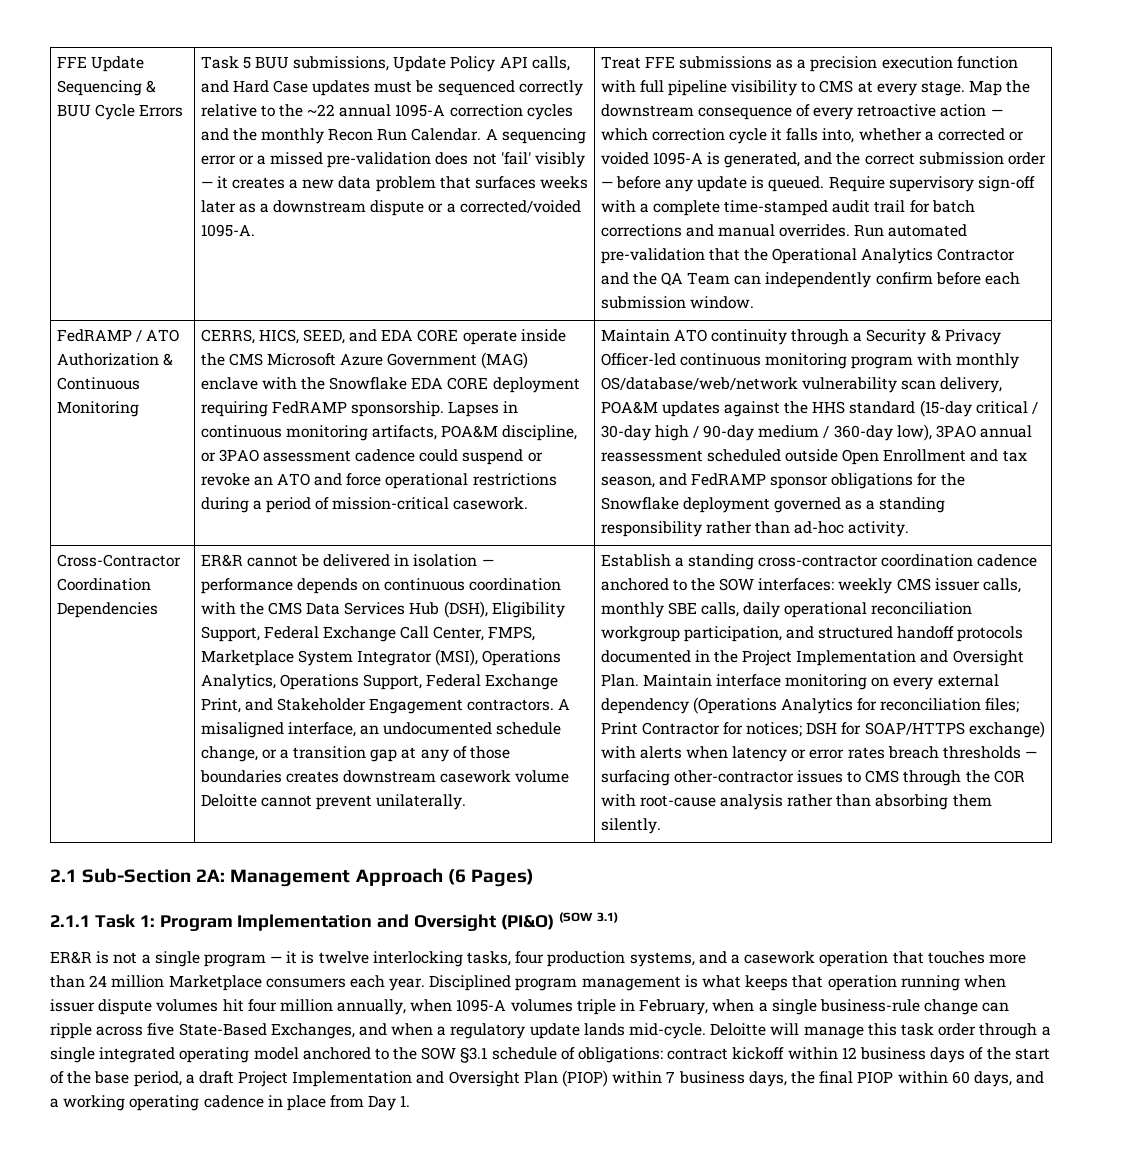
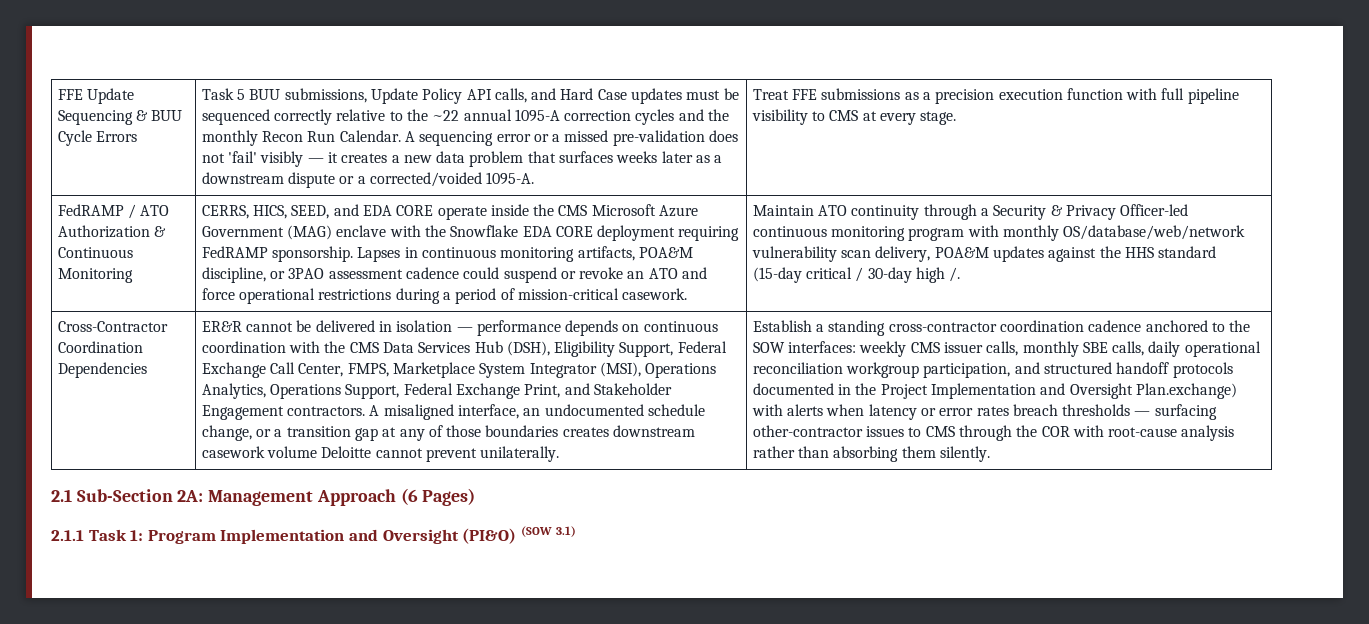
[969,80,1031,96] [600,104,1003,120] [600,128,1025,144] [600,152,1047,168] [600,176,1036,192] [600,200,975,216] [600,224,968,237] [600,248,1016,264] [600,272,1021,288] [600,296,754,309] Map the downstream consequence of every retroactive action — which correction cycle it falls into, whether a corrected or voided 1095-A is generated, and the correct submission order — before any update is queued. Require supervisory sign-off with a complete time-stamped audit trail for batch corrections and manual overrides. Run automated pre-validation that the Operational Analytics Contractor and the QA Team can independently confirm before each submission window. -> (957, 118) none
[692,424,1033,441] [600,449,1027,465] [600,473,965,489] [600,497,946,513] [600,521,910,537] / 90-day medium / 360-day low), 3PAO annual reassessment scheduled outside Open Enrollment and tax season, and FedRAMP sponsor obligations for the Snowflake deployment governed as a standing responsibility rather than ad-hoc activity. -> [949,267,961,282] /.
[600,674,999,690] [600,697,1020,714] [600,721,1045,738] Plan. Maintain interface monitoring on every external dependency (Operations Analytics for reconciliation files; Print Contractor for notices; DSH for SOAP/HTTPS exchange) -> [1135,383,1237,399] Plan.exchange)
[50,951,1026,967] [50,975,1006,991] [50,999,1010,1015] [50,1023,1051,1039] [50,1047,1050,1063] [50,1070,1045,1087] [50,1095,411,1111] // ER&R is not a single program — it is twelve interlocking tasks, four production systems, and a casework operation that touches more than 24 million Marketplace consumers each year. Disciplined program management is what keeps that operation running when issuer dispute volumes hit four million annually, when 1095-A volumes triple in February, when a single business-rule change can ripple across five State-Based Exchanges, and when a regulatory update lands mid-cycle. Deloitte will manage this task order through a single integrated operating model anchored to the SOW §3.1 schedule of obligations: contract kickoff within 12 business days of the start of the base period, a draft Project Implementation and Oversight Plan (PIOP) within 7 business days, the final PIOP within 60 days, and a working operating cadence in place from Day 1. -> (577, 531) none

